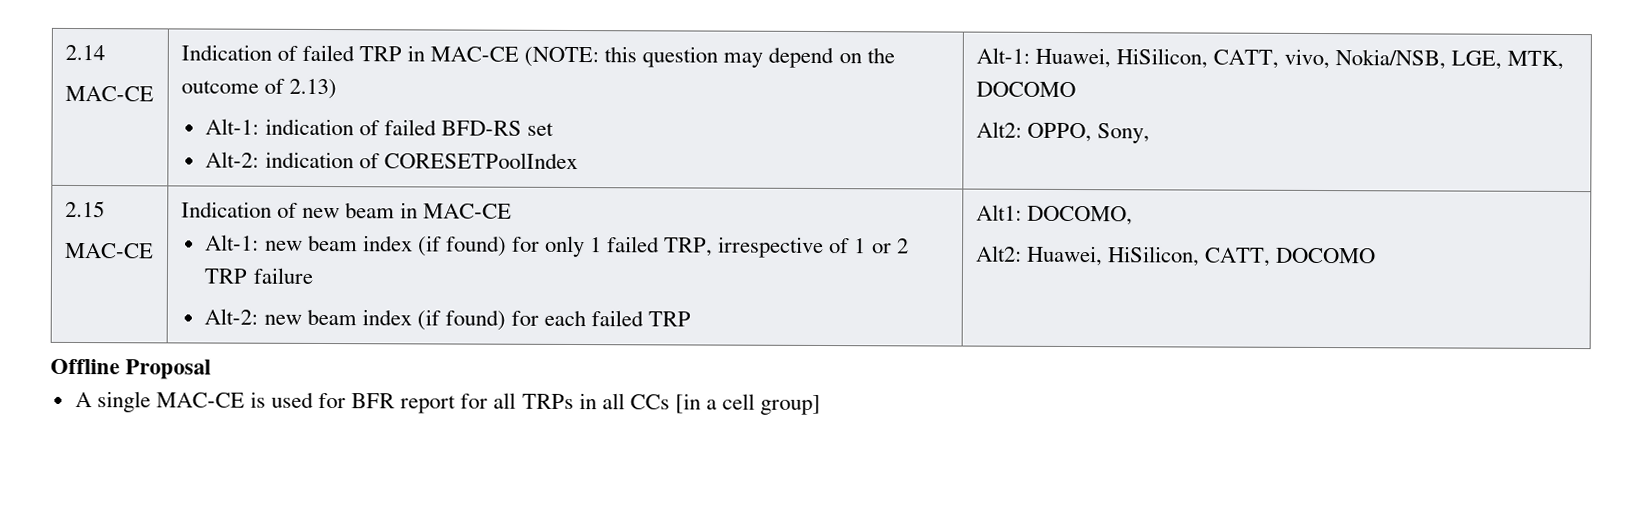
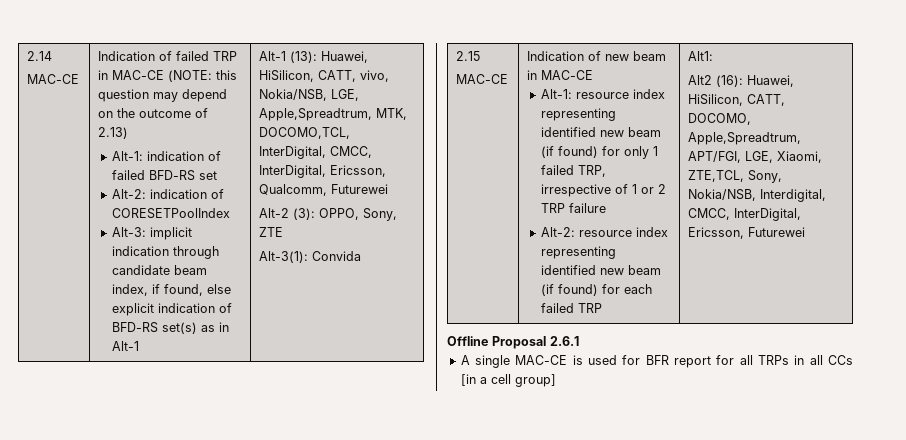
[975,47,1030,64] | Alt-1: -> [111,227,192,240] [111,246,219,259] [111,265,207,275] [111,284,231,296] [111,303,232,316] [111,322,229,334] [111,341,139,351] [259,51,318,63] // Alt-3: implicit indication through candidate beam index, if found, else explicit indication of BFD-RS set(s) as in Alt-1 | Alt-1 (13):
[1507,50,1565,70] [975,81,1076,98] [975,121,1022,138] MTK, DOCOMO // Alt2: -> [259,108,408,121] [259,127,351,139] [259,146,373,159] [259,165,387,178] [259,184,389,196] [259,208,316,220] Apple,Spreadtrum, MTK, DOCOMO,TCL, InterDigital, CMCC, InterDigital, Ericsson, Qualcomm, Futurewei // Alt-2 (3):
(1150, 133) none -> [259,227,284,237] [259,251,362,263] ZTE // Alt-3(1): Convida
[264,234,413,252] new beam index -> [575,89,665,99] [540,108,616,121] [540,127,661,137] resource index representing identified new beam
[263,308,412,326] new beam index -> [578,227,668,237] [540,246,616,259] [540,265,661,275] resource index representing identified new beam
[1026,205,1133,226] [975,245,1377,267] DOCOMO, // Alt2: Huawei, HiSilicon, CATT, DOCOMO -> [688,75,795,87] [688,94,786,106] [688,113,752,125] [688,132,802,145] [688,151,823,163] [688,170,783,183] [688,189,827,202] [688,208,802,221] [688,227,806,239] // Alt2 (16): Huawei, HiSilicon, CATT, DOCOMO, Apple,Spreadtrum, APT/FGI, LGE, Xiaomi, ZTE,TCL, Sony, Nokia/NSB, Interdigital, CMCC, InterDigital, Ericsson, Futurewei
(212, 369) none -> [550,336,579,346] 2.6.1

